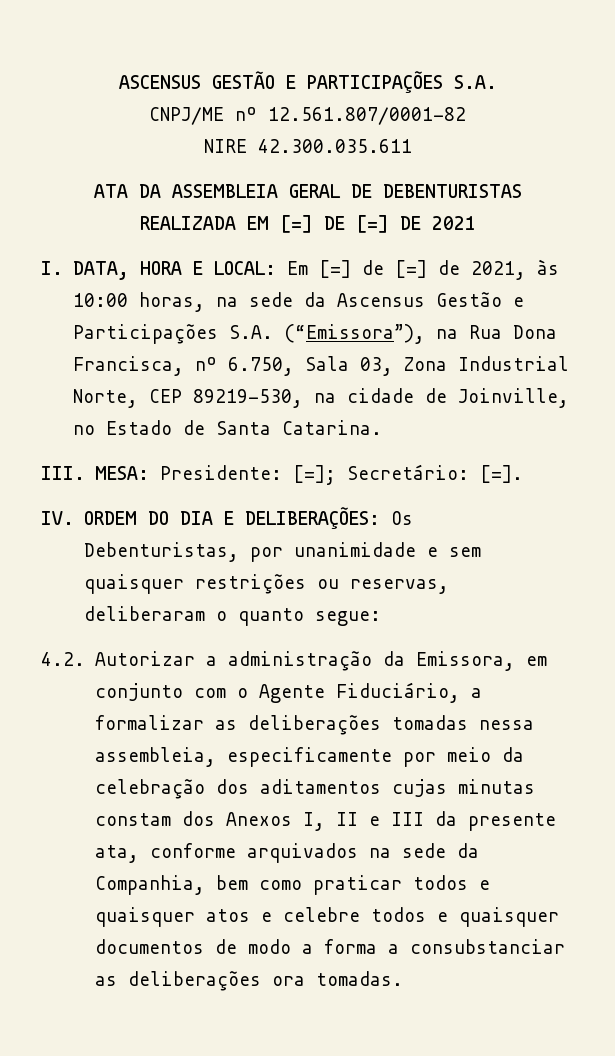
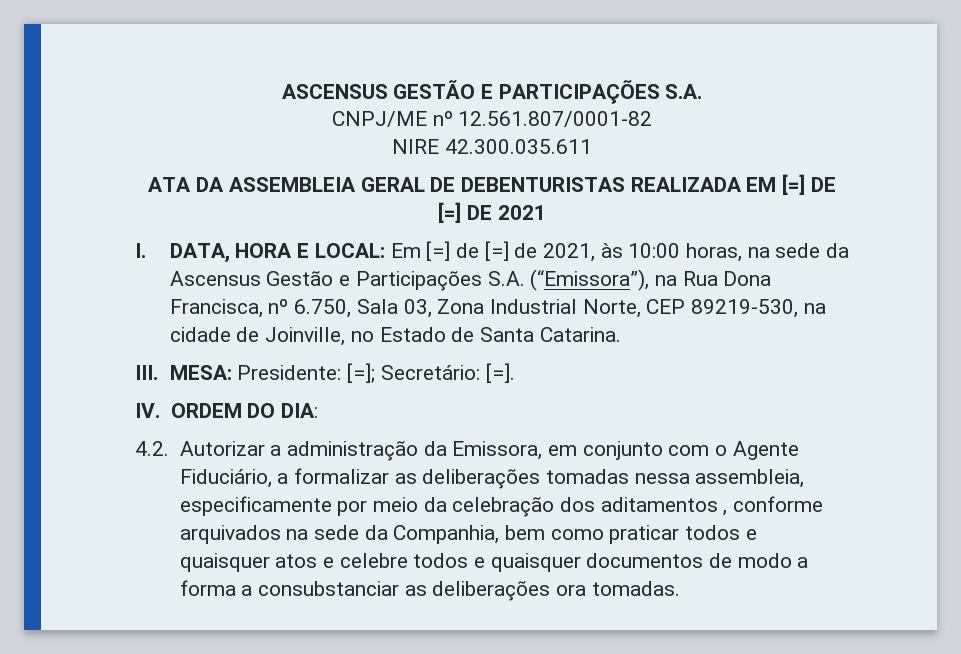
[179,507,413,529] [83,542,481,562] [83,574,449,594] [83,606,381,626] DIA E DELIBERAÇÕES: Os Debenturistas, por unanimidade e sem quaisquer restrições ou reservas, deliberaram o quanto segue: -> [280,403,318,418] DIA:
[391,779,535,797] [94,811,556,831] [94,845,139,863] cujas minutas constam dos Anexos I, II e III da presente ata, -> [723,510,728,516] ,

